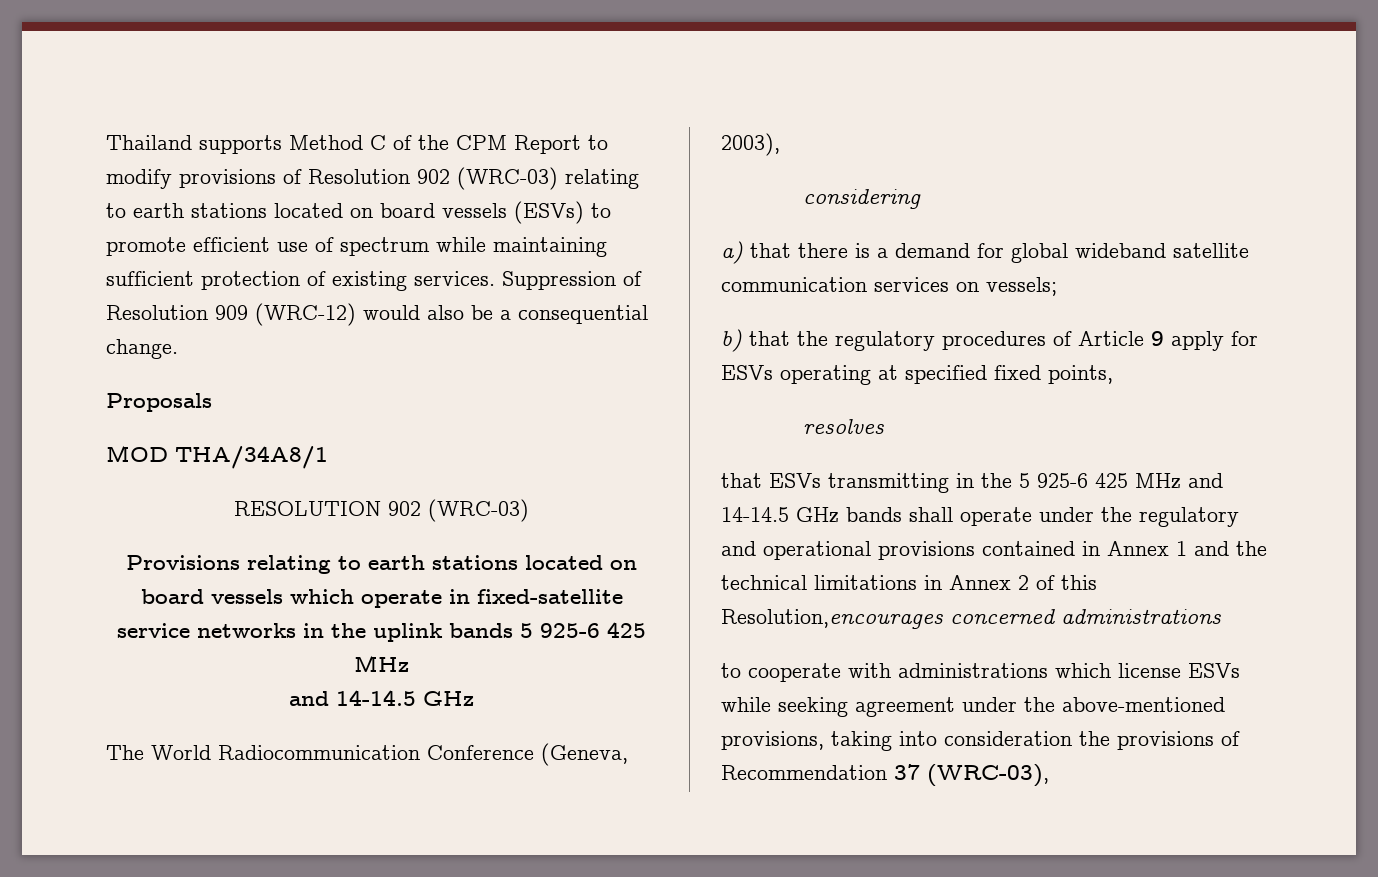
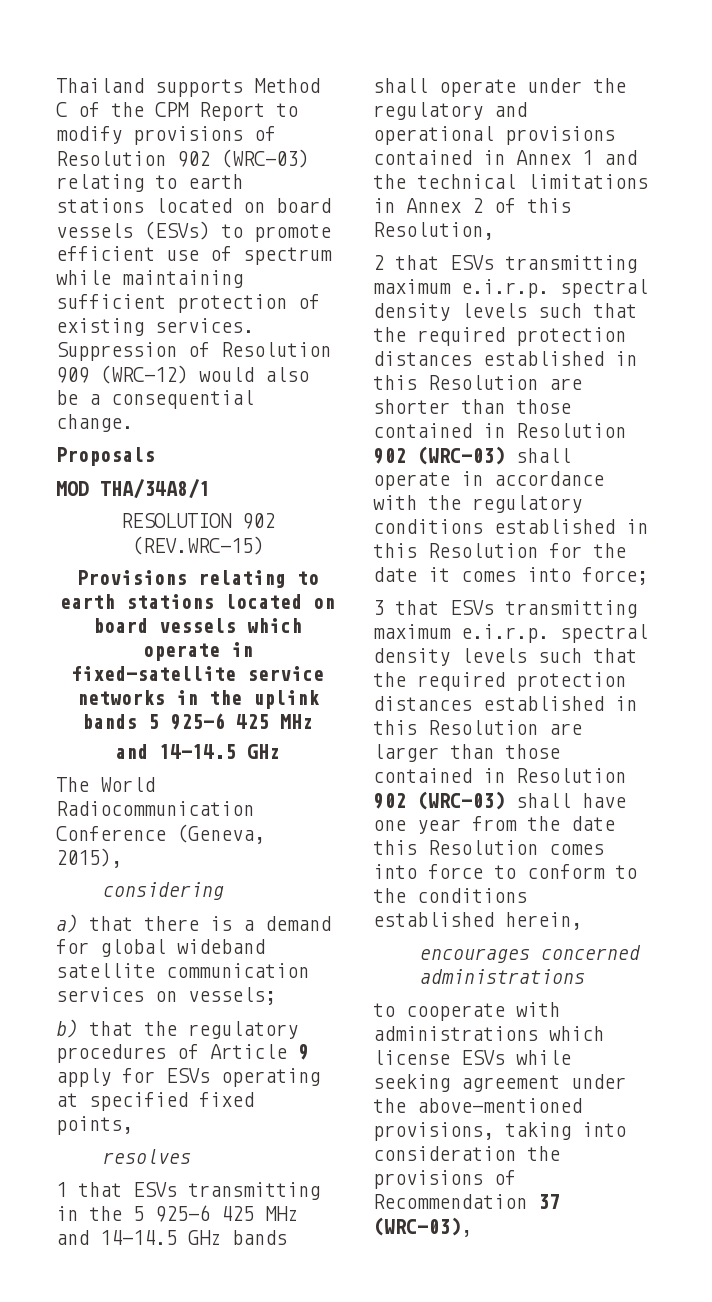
[428,499,529,522] (WRC-03) -> [131,536,264,555] (REV.WRC-15)
[721,133,780,156] 2003), -> [56,848,122,868] 2015),
(884, 426) none -> [56,1182,67,1197] 1
[721,609,943,629] Resolution,encourages -> [373,222,494,240] [373,255,637,273] [373,279,648,298] [373,303,637,321] [373,327,626,346] [373,351,637,366] [373,375,582,390] [373,399,571,414] [373,423,626,438] [373,446,571,465] [373,471,604,490] [373,495,582,513] [373,519,648,534] [373,543,626,558] [373,567,648,585] [373,600,637,618] [373,624,648,643] [373,648,637,666] [373,672,626,691] [373,696,637,711] [373,720,582,735] [373,744,560,762] [373,768,626,783] [373,791,626,810] [373,816,615,834] [373,840,604,855] [373,864,637,879] [373,888,527,903] [373,912,582,930] [420,948,531,963] Resolution, // 2 that ESVs transmitting maximum e.i.r.p. spectral density levels such that the required protection distances established in this Resolution are shorter than those contained in Resolution 902 (WRC-03) shall operate in accordance with the regulatory conditions established in this Resolution for the date it comes into force; // 3 that ESVs transmitting maximum e.i.r.p. spectral density levels such that the required protection distances established in this Resolution are larger than those contained in Resolution 902 (WRC-03) shall have one year from the date this Resolution comes into force to conform to the conditions established herein, // encourages

